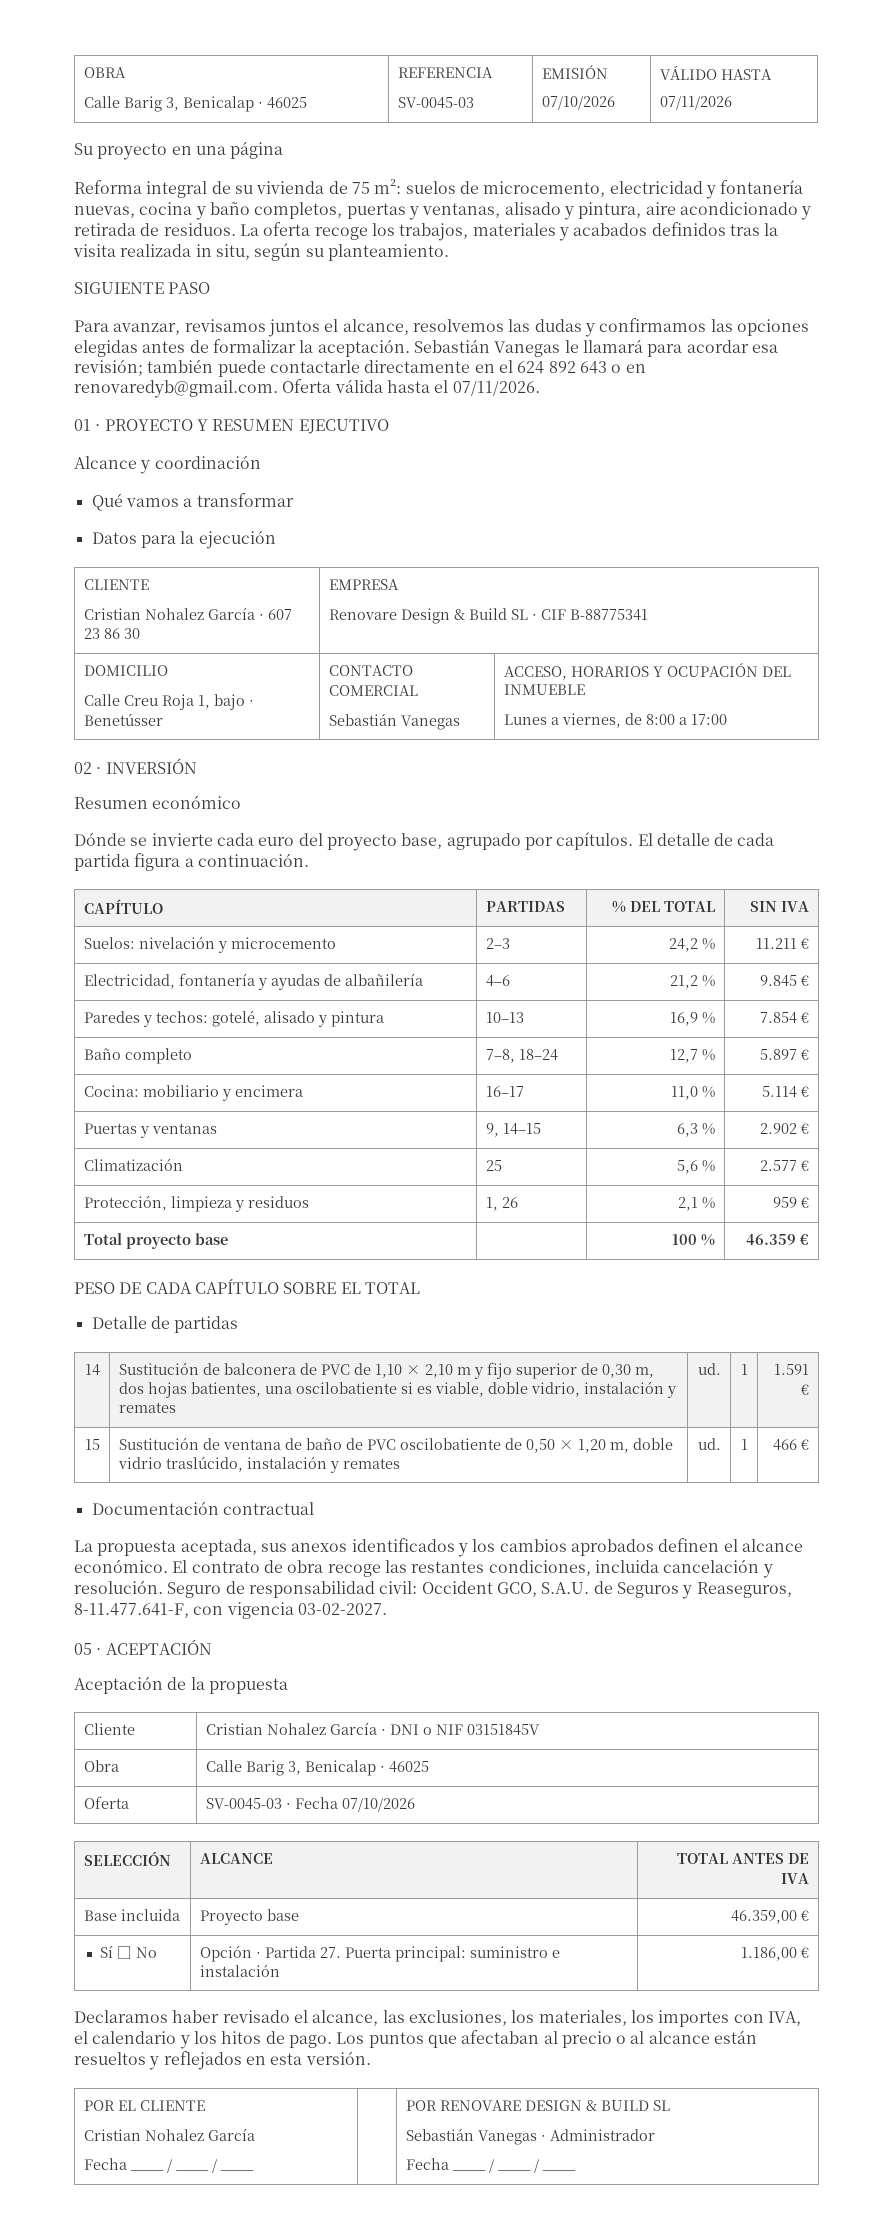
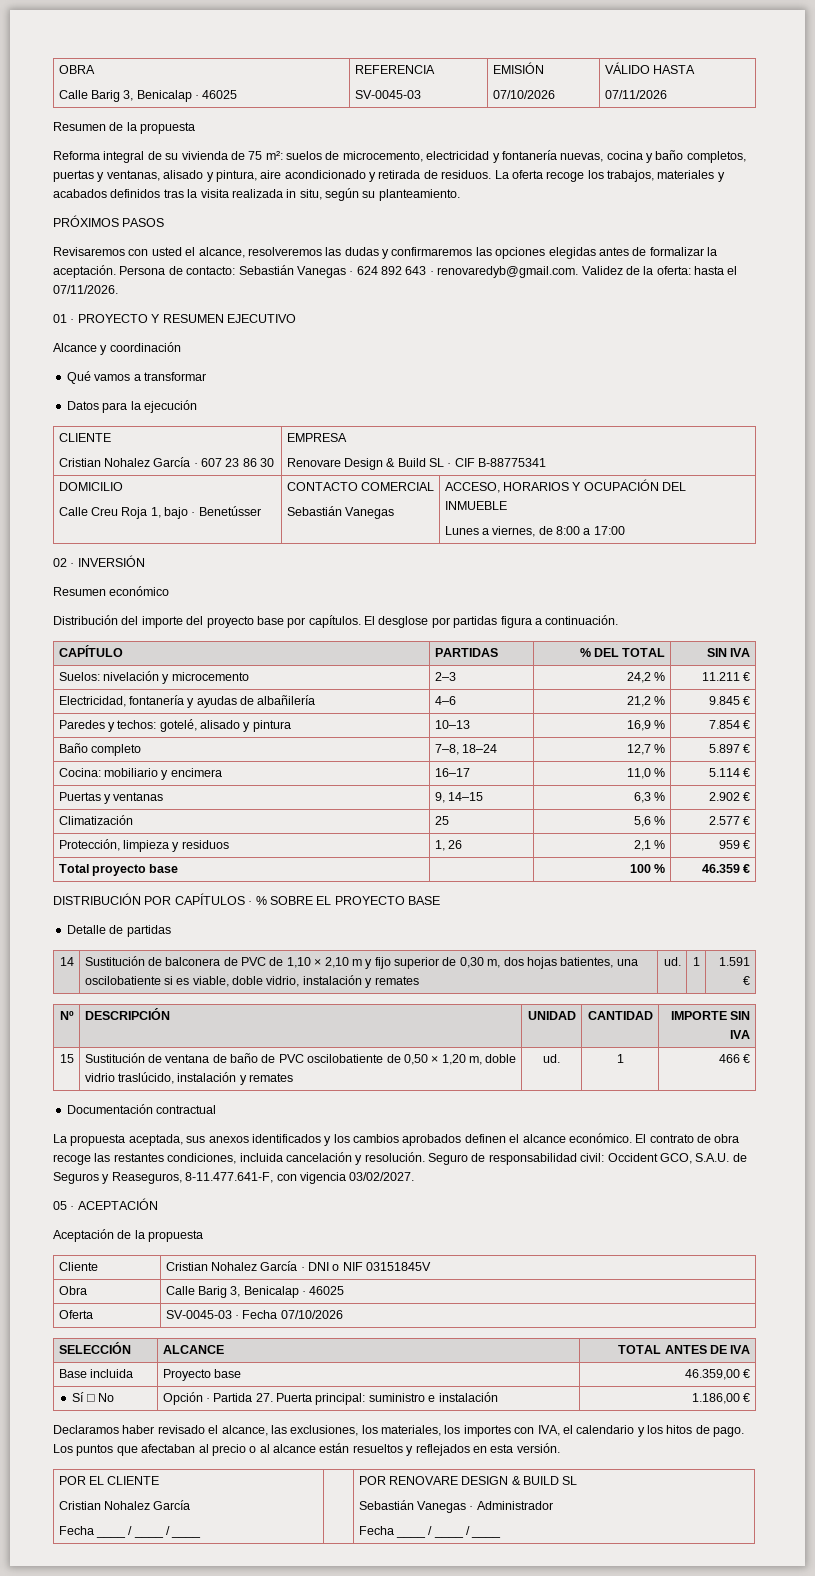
[74,141,284,160] Su proyecto en una página -> [53,122,196,134] Resumen de la propuesta
[74,282,211,294] [74,319,504,337] SIGUIENTE PASO // Para avanzar, revisamos juntos el alcance, resolvemos -> [53,215,165,227] [53,247,322,258] PRÓXIMOS PASOS // Revisaremos con usted el alcance, resolveremos
[599,318,707,332] confirmamos -> [391,247,473,256] confirmaremos
[413,339,778,357] [74,359,646,377] [74,379,383,398] Sebastián Vanegas le llamará para acordar esa revisión; también puede contactarle directamente en el 624 892 643 o en renovaredyb@gmail.com. Oferta válida -> [119,265,691,278] Persona de contacto: Sebastián Vanegas · 624 892 643 · renovaredyb@gmail.com. Validez de la oferta:
[74,832,775,851] [74,854,130,871] Dónde se invierte cada euro del proyecto base, agrupado por capítulos. El detalle de cada partida -> [53,615,498,628] Distribución del importe del proyecto base por capítulos. El desglose por partidas
[74,1278,420,1294] PESO DE CADA CAPÍTULO SOBRE EL TOTAL -> [53,893,440,905] DISTRIBUCIÓN POR CAPÍTULOS · % SOBRE EL PROYECTO BASE
(810, 1389) none -> [59,1011,74,1020] [84,1008,170,1020] [527,1011,576,1020] [587,1011,653,1020] [671,1011,751,1020] [730,1030,751,1039] // Nº | DESCRIPCIÓN | UNIDAD | CANTIDAD | IMPORTE SIN IVA
[297,1603,387,1615] 03-02-2027. -> [349,1172,415,1181] 03/02/2027.

